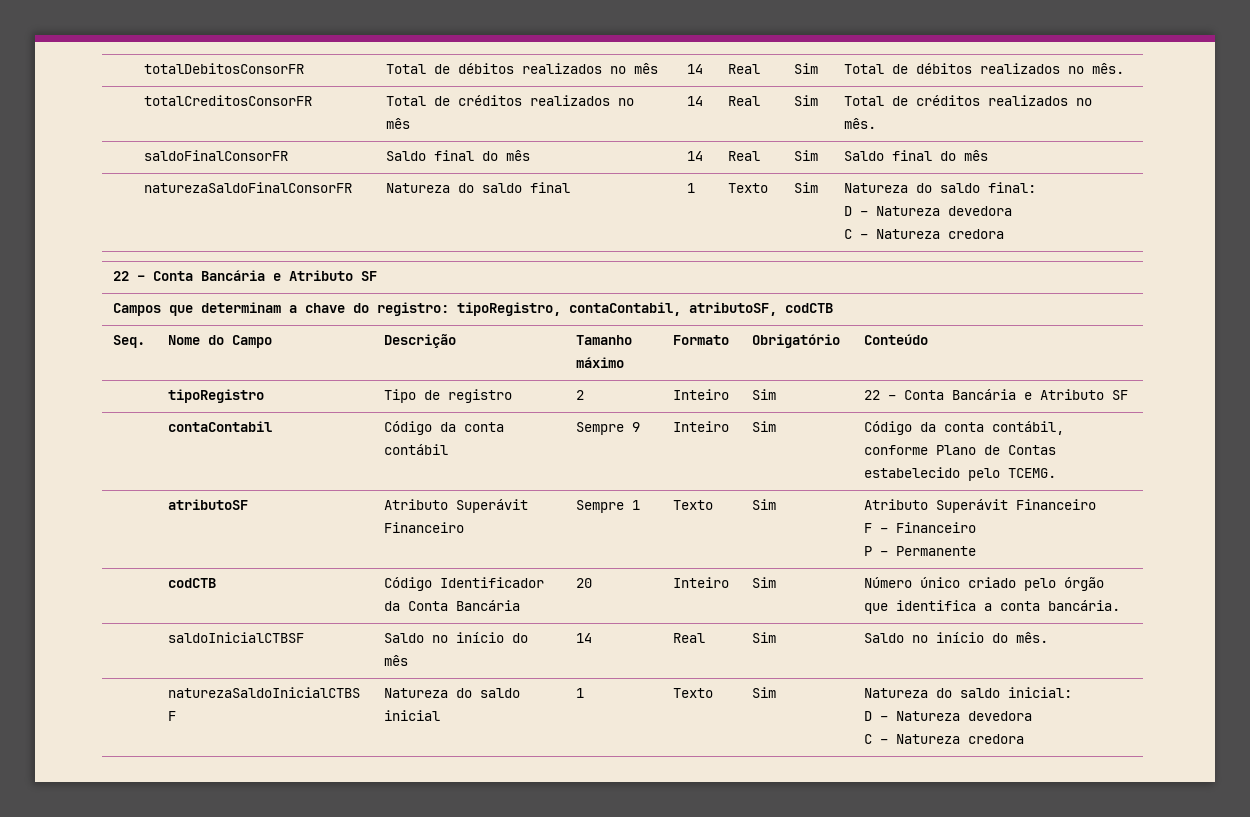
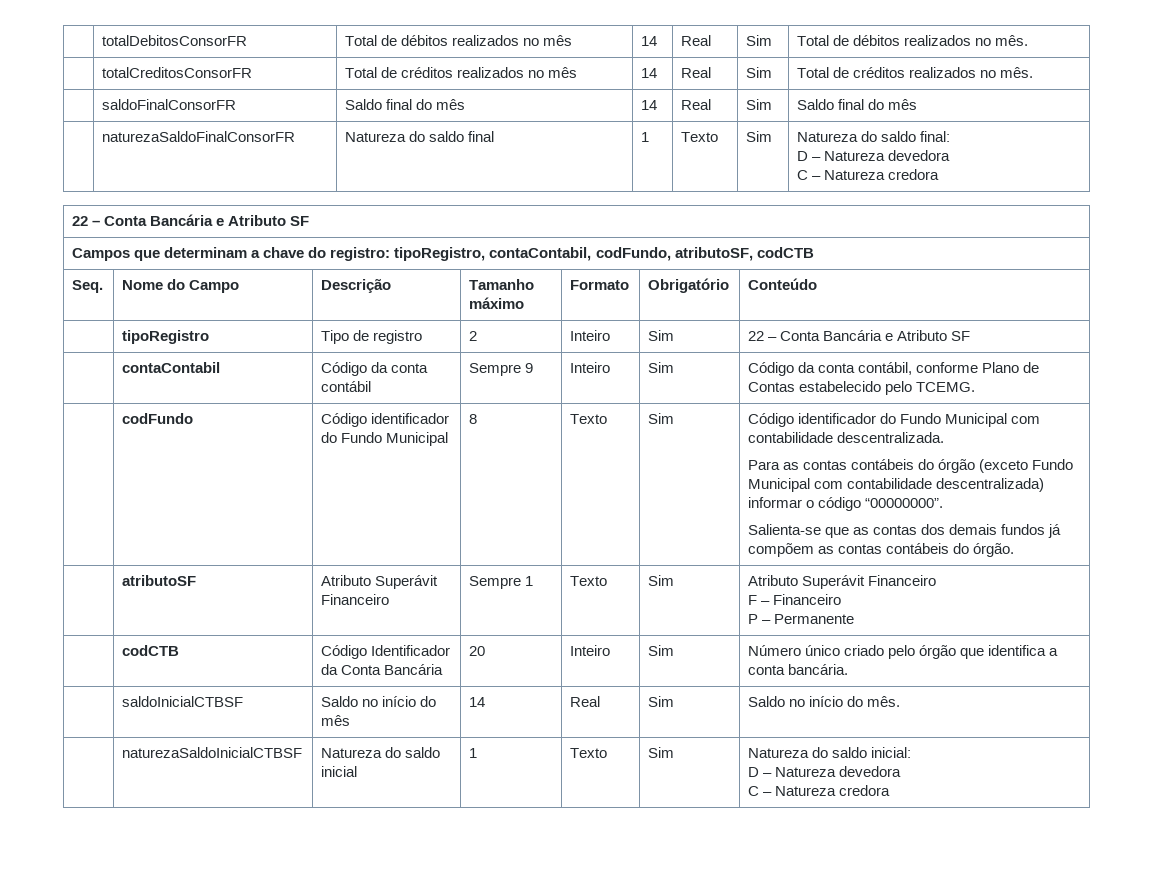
(682, 309) none -> [595,247,671,261] codFundo,
(1057, 473) none -> [122,413,194,424] [321,413,450,427] [321,432,449,446] [469,414,478,424] [570,414,608,424] [648,413,675,424] [748,413,1041,427] [748,432,945,443] [748,459,1074,473] [748,478,1045,492] [748,497,944,511] [748,524,1062,538] [748,543,1015,557] // | codFundo | Código identificador do Fundo Municipal | 8 | Texto | Sim | Código identificador do Fundo Municipal com contabilidade descentralizada. // Para as contas contábeis do órgão (exceto Fundo Municipal com contabilidade descentralizada) informar o código “00000000”. // Salienta-se que as contas dos demais fundos já compõem as contas contábeis do órgão.

